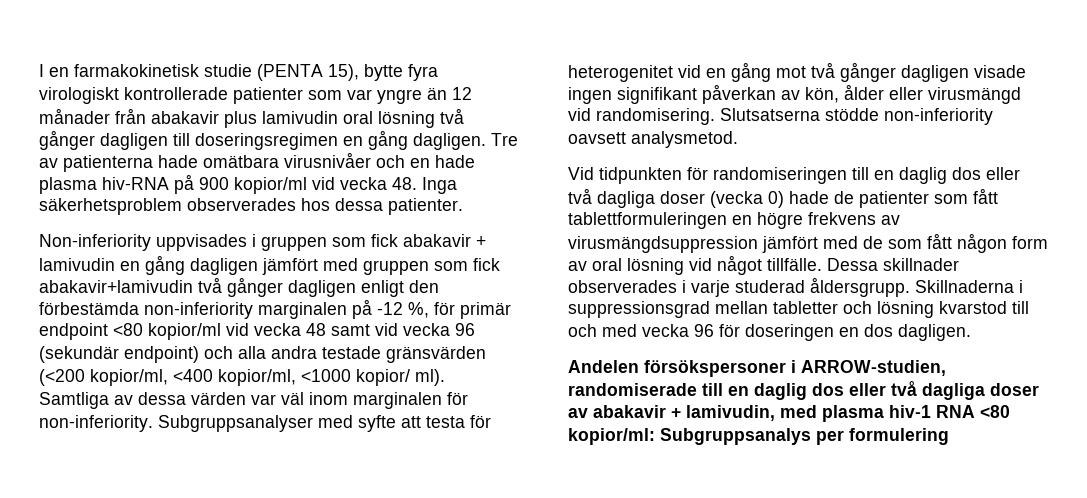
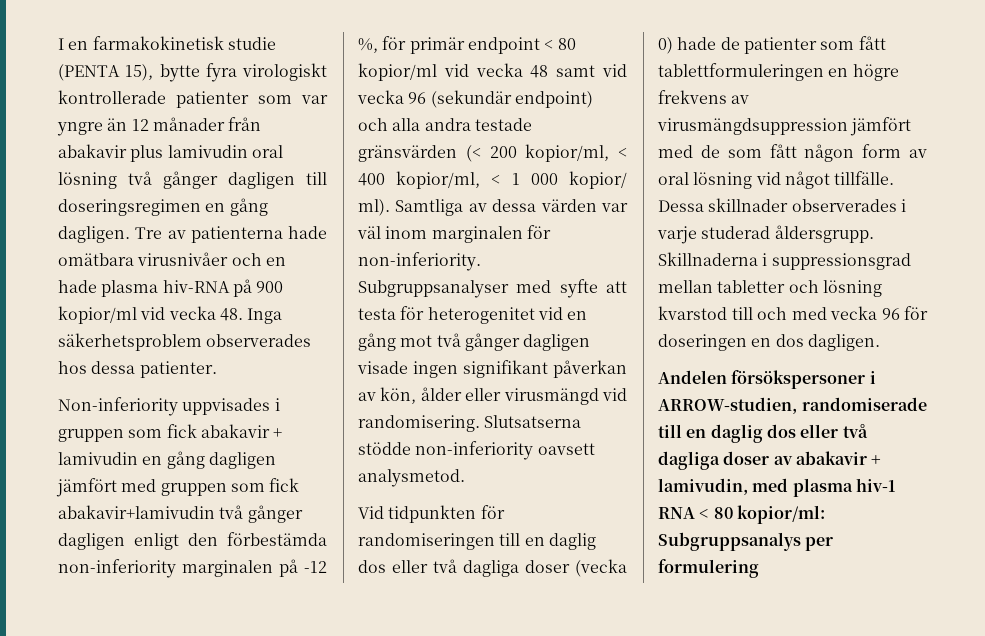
[113,323,143,336] <80 -> [544,38,576,50] < 80
[39,369,351,386] (<200 kopior/ml, <400 kopior/ml, <1000 -> [465,144,627,162] [358,171,558,189] (< 200 kopior/ml, < 400 kopior/ml, < 1 000
[980,405,1010,418] <80 -> [699,507,733,519] < 80

